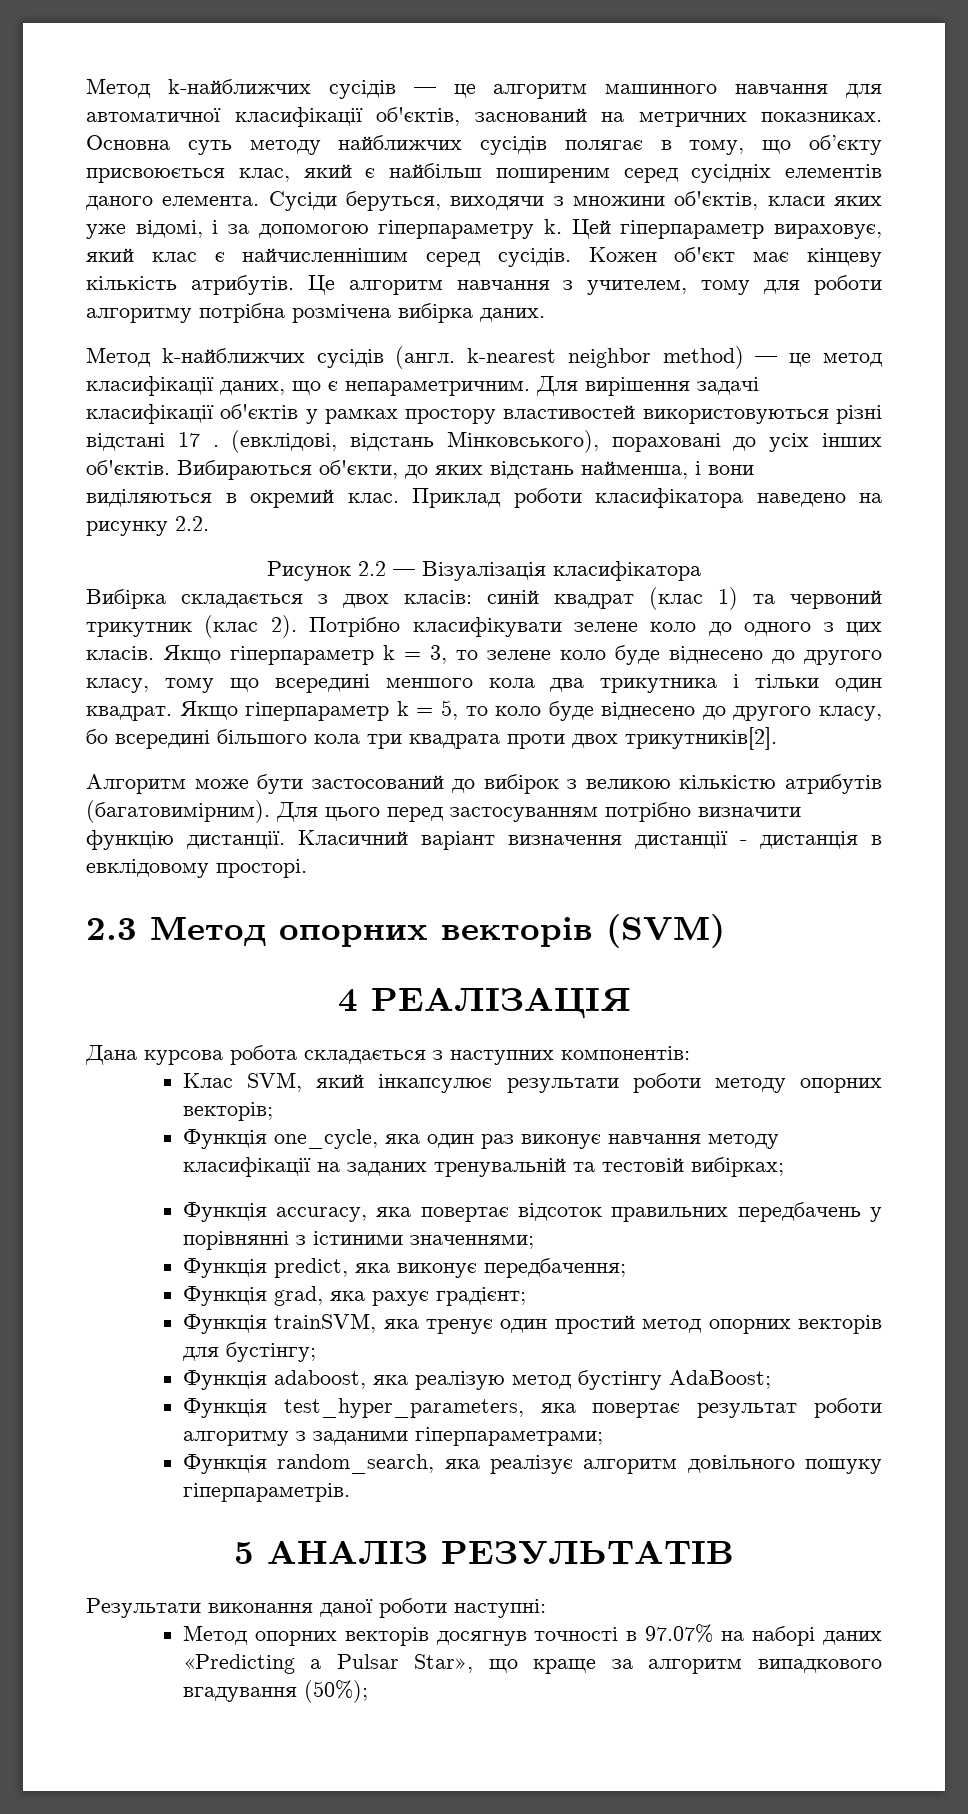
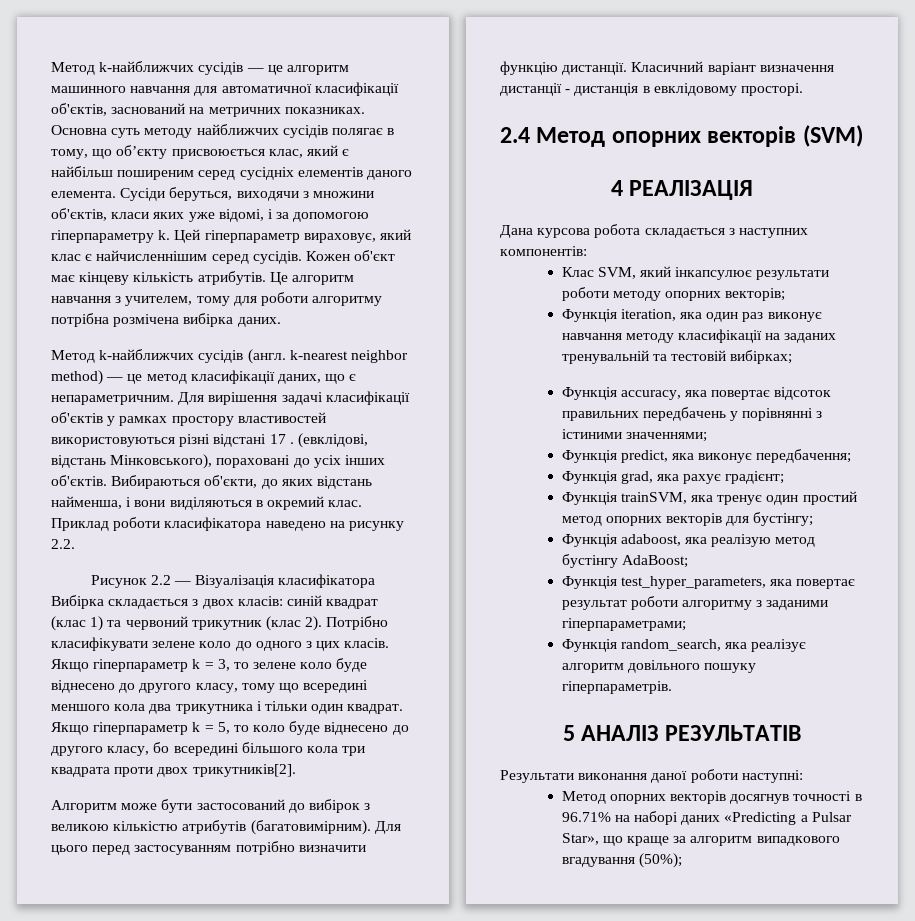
[86,918,137,940] 2.3 -> [500,127,530,143] 2.4
[273,1129,378,1149] one_cycle, -> [620,309,676,321] iteration,
[645,1624,714,1643] 97.07% -> [561,812,611,822] 96.71%

